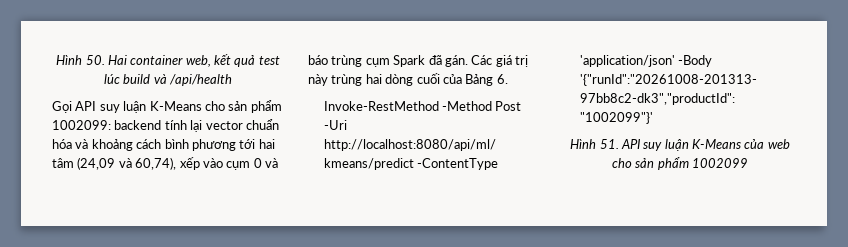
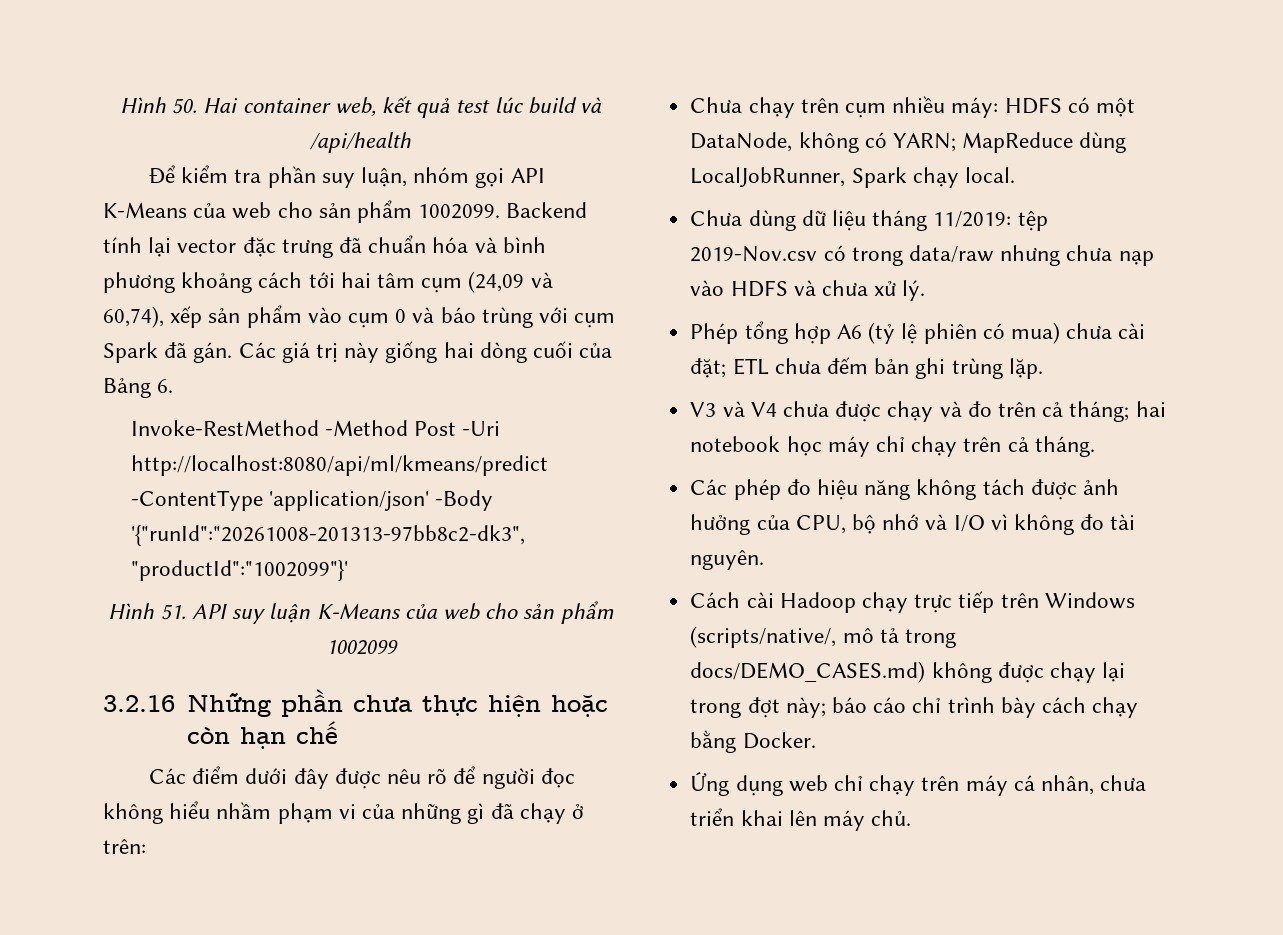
[52,100,282,113] [52,120,162,130] Gọi API suy luận K-Means cho sản phẩm 1002099: backend -> [148,165,545,188] [103,200,588,223] Để kiểm tra phần suy luận, nhóm gọi API K-Means của web cho sản phẩm 1002099. Backend
[245,119,279,130] [52,139,236,151] chuẩn hóa và khoảng cách bình phương -> [242,235,546,258] [103,272,303,293] đặc trưng đã chuẩn hóa và bình phương khoảng cách
(74, 163) none -> [421,278,463,293] cụm
(200, 163) none -> [208,305,302,328] sản phẩm
(363, 61) none -> [539,307,569,323] với
[331,74,363,86] trùng -> [385,341,438,363] giống
(749, 163) none -> [103,689,608,717] [186,721,338,749] [148,766,575,789] [103,801,585,824] [103,839,146,854] [690,96,1135,118] [690,132,1127,153] [690,167,1015,188] [690,210,1048,231] [690,245,1154,266] [690,280,926,301] [690,321,1146,344] [690,357,1043,379] [690,401,1166,422] [690,436,1095,457] [690,479,1119,500] [690,514,1136,535] [690,550,765,570] [690,591,1135,613] [690,626,956,648] [690,661,1126,683] [690,697,1139,718] [690,730,816,753] [690,772,1147,796] [690,808,912,831] // 3.2.16 Những phần chưa thực hiện hoặc còn hạn chế // Các điểm dưới đây được nêu rõ để người đọc không hiểu nhầm phạm vi của những gì đã chạy ở trên: // Chưa chạy trên cụm nhiều máy: HDFS có một DataNode, không có YARN; MapReduce dùng LocalJobRunner, Spark chạy local. // Chưa dùng dữ liệu tháng 11/2019: tệp 2019-Nov.csv có trong data/raw nhưng chưa nạp vào HDFS và chưa xử lý. // Phép tổng hợp A6 (tỷ lệ phiên có mua) chưa cài đặt; ETL chưa đếm bản ghi trùng lặp. // V3 và V4 chưa được chạy và đo trên cả tháng; hai notebook học máy chỉ chạy trên cả tháng. // Các phép đo hiệu năng không tách được ảnh hưởng của CPU, bộ nhớ và I/O vì không đo tài nguyên. // Cách cài Hadoop chạy trực tiếp trên Windows (scripts/native/, mô tả trong docs/DEMO_CASES.md) không được chạy lại trong đợt này; báo cáo chỉ trình bày cách chạy bằng Docker. // Ứng dụng web chỉ chạy trên máy cá nhân, chưa triển khai lên máy chủ.

